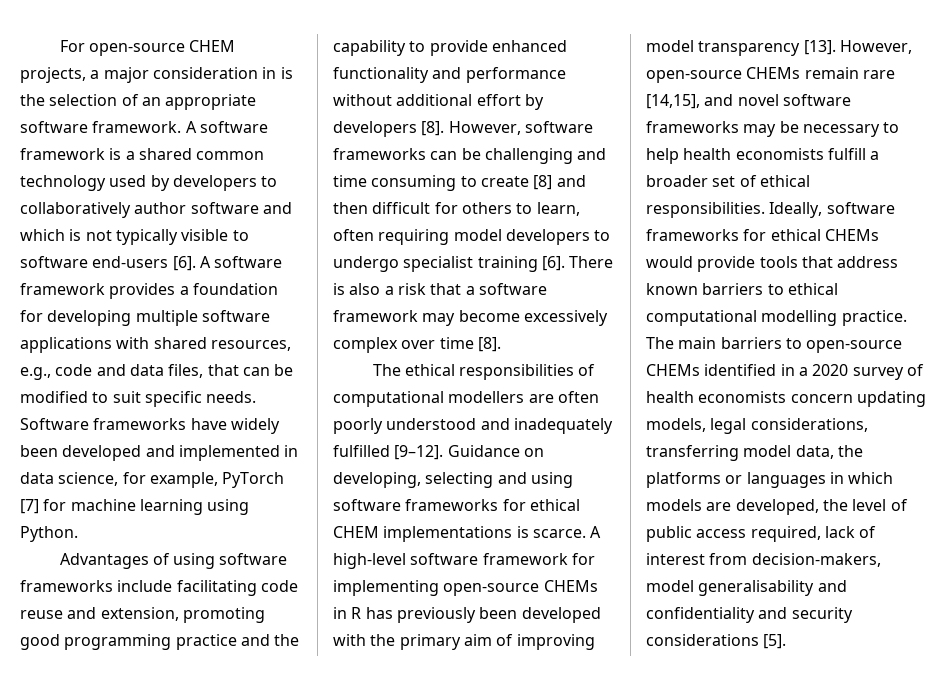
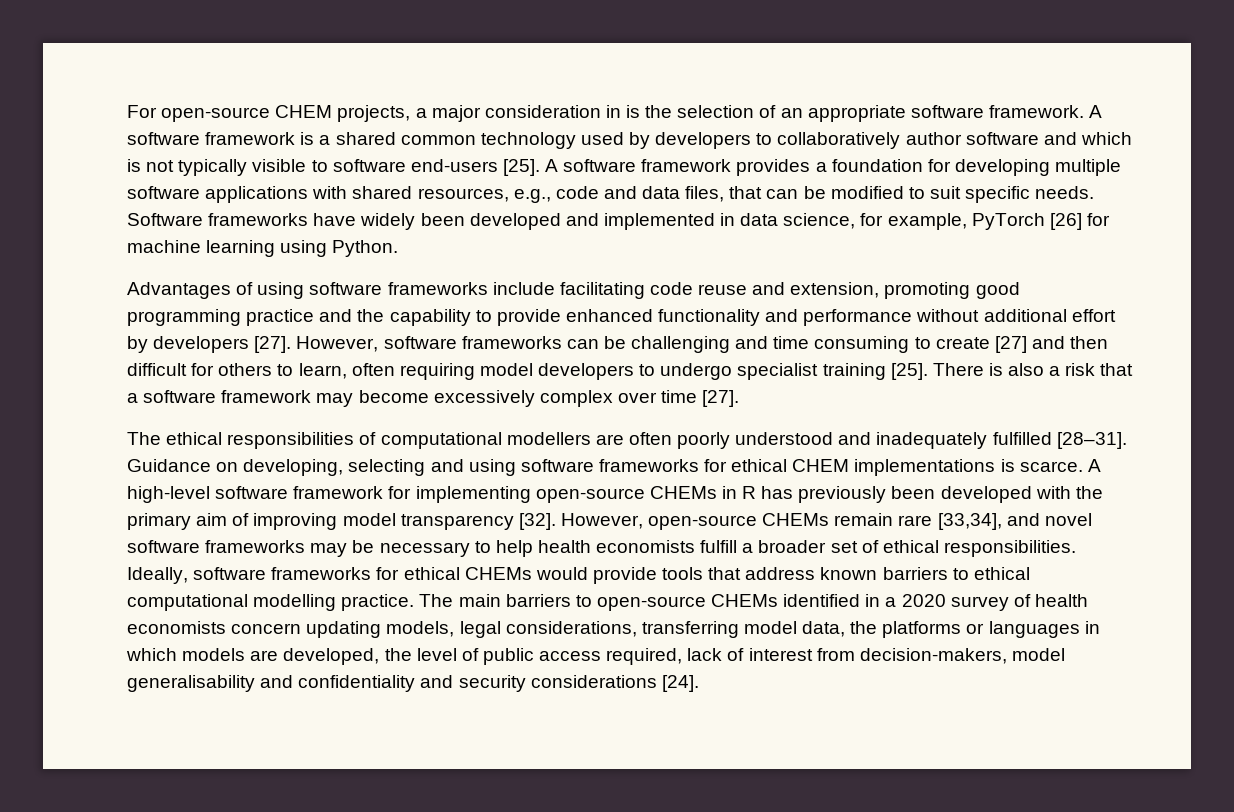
[172,256,196,271] [6]. -> [502,159,540,176] [25].
[20,499,39,514] [7] -> [1049,213,1082,230] [26]
[421,121,445,136] [8]. -> [254,336,292,353] [27].
[533,175,553,190] [8] -> [994,336,1027,353] [27]
[541,256,565,271] [6]. -> [890,363,928,380] [25].
[477,337,501,352] [8]. -> [702,390,740,407] [27].
[394,445,444,460] [9–12]. -> [1056,432,1127,449] [28–31].
[803,40,836,55] [13]. -> [518,513,556,530] [32].
[646,94,700,109] [14,15], -> [937,513,1002,530] [33,34],
[763,634,787,649] [5]. -> [661,675,699,692] [24].

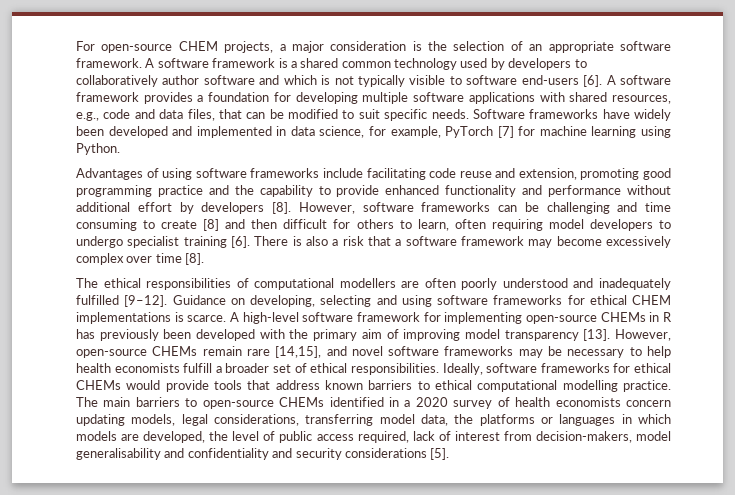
[605,105,621,118] in -> (407, 46) none
[502,159,540,176] [25]. -> [583,75,603,87] [6].
[1049,213,1082,230] [26] -> [497,126,514,138] [7]
[254,336,292,353] [27]. -> [272,202,291,214] [8].
[994,336,1027,353] [27] -> [203,219,220,231] [8]
[890,363,928,380] [25]. -> [231,236,251,248] [6].
[702,390,740,407] [27]. -> [185,253,205,265] [8].
[1056,432,1127,449] [28–31]. -> [124,295,168,307] [9–12].
[518,513,556,530] [32]. -> [583,329,611,341] [13].
[937,513,1002,530] [33,34], -> [275,346,322,358] [14,15],
[661,675,699,692] [24]. -> [430,448,450,460] [5].

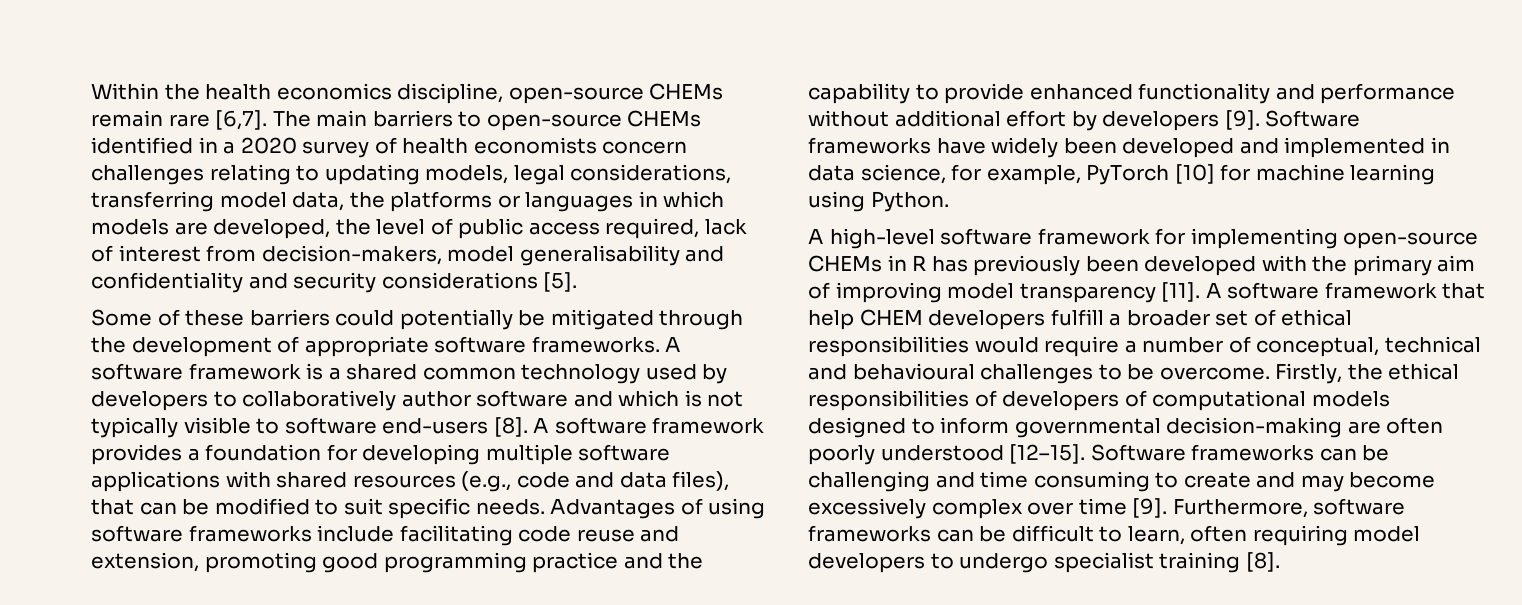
[76,41,671,53] [76,58,587,70] [76,75,672,87] [76,92,672,104] [76,109,671,121] [76,126,671,138] [76,143,120,155] [76,168,671,180] [76,185,672,197] [76,202,671,214] [76,219,671,231] [76,236,671,248] [76,253,205,265] [76,278,671,290] [76,295,671,307] [76,312,672,324] [76,329,671,341] [76,346,671,358] [76,363,672,375] [76,380,671,392] For open-source CHEM projects, a major consideration is the selection of an appropriate software framework. A software framework is a shared common technology used by developers to collaboratively author software and which is not typically visible to software end-users [6]. A software framework provides a foundation for developing multiple software applications with shared resources, e.g., code and data files, that can be modified to suit specific needs. Software frameworks have widely been developed and implemented in data science, for example, PyTorch [7] for machine learning using Python. // Advantages of using software frameworks include facilitating code reuse and extension, promoting good programming practice and the capability to provide enhanced functionality and performance without additional effort by developers [8]. However, software frameworks can be challenging and time consuming to create [8] and then difficult for others to learn, often requiring model developers to undergo specialist training [6]. There is also a risk that a software framework may become excessively complex over time [8]. // The ethical responsibilities of computational modellers are often poorly understood and inadequately fulfilled [9–12]. Guidance on developing, selecting and using software frameworks for ethical CHEM implementations is scarce. A high-level software framework for implementing open-source CHEMs in R has previously been developed with the primary aim of improving model transparency [13]. However, open-source CHEMs remain rare [14,15], and novel software frameworks may be necessary to help health economists fulfill a broader set of ethical responsibilities. Ideally, software frameworks for ethical CHEMs would provide tools that address known barriers to ethical computational modelling practice. -> [91,83,724,104] [91,110,268,130] Within the health economics discipline, open-source CHEMs remain rare [6,7].
(672, 403) none -> [91,164,320,185] challenges relating to
(450, 454) none -> [91,309,744,330] [91,336,682,357] [91,363,728,384] [91,390,744,411] [91,417,765,438] [91,444,671,465] [91,471,730,492] [91,498,766,519] [91,525,680,546] [91,552,704,573] [808,83,1456,104] [808,110,1361,131] [808,137,1450,158] [808,164,1436,185] [808,191,949,212] [808,228,1479,249] [808,255,1476,276] [808,282,1486,303] [808,309,1353,330] [808,336,1481,357] [808,363,1460,384] [808,390,1390,411] [808,417,1444,438] [808,444,1390,465] [808,471,1436,492] [808,498,1406,519] [808,525,1421,546] [808,552,1280,573] // Some of these barriers could potentially be mitigated through the development of appropriate software frameworks. A software framework is a shared common technology used by developers to collaboratively author software and which is not typically visible to software end-users [8]. A software framework provides a foundation for developing multiple software applications with shared resources (e.g., code and data files), that can be modified to suit specific needs. Advantages of using software frameworks include facilitating code reuse and extension, promoting good programming practice and the capability to provide enhanced functionality and performance without additional effort by developers [9]. Software frameworks have widely been developed and implemented in data science, for example, PyTorch [10] for machine learning using Python. // A high-level software framework for implementing open-source CHEMs in R has previously been developed with the primary aim of improving model transparency [11]. A software framework that help CHEM developers fulfill a broader set of ethical responsibilities would require a number of conceptual, technical and behavioural challenges to be overcome. Firstly, the ethical responsibilities of developers of computational models designed to inform governmental decision-making are often poorly understood [12–15]. Software frameworks can be challenging and time consuming to create and may become excessively complex over time [9]. Furthermore, software frameworks can be difficult to learn, often requiring model developers to undergo specialist training [8].

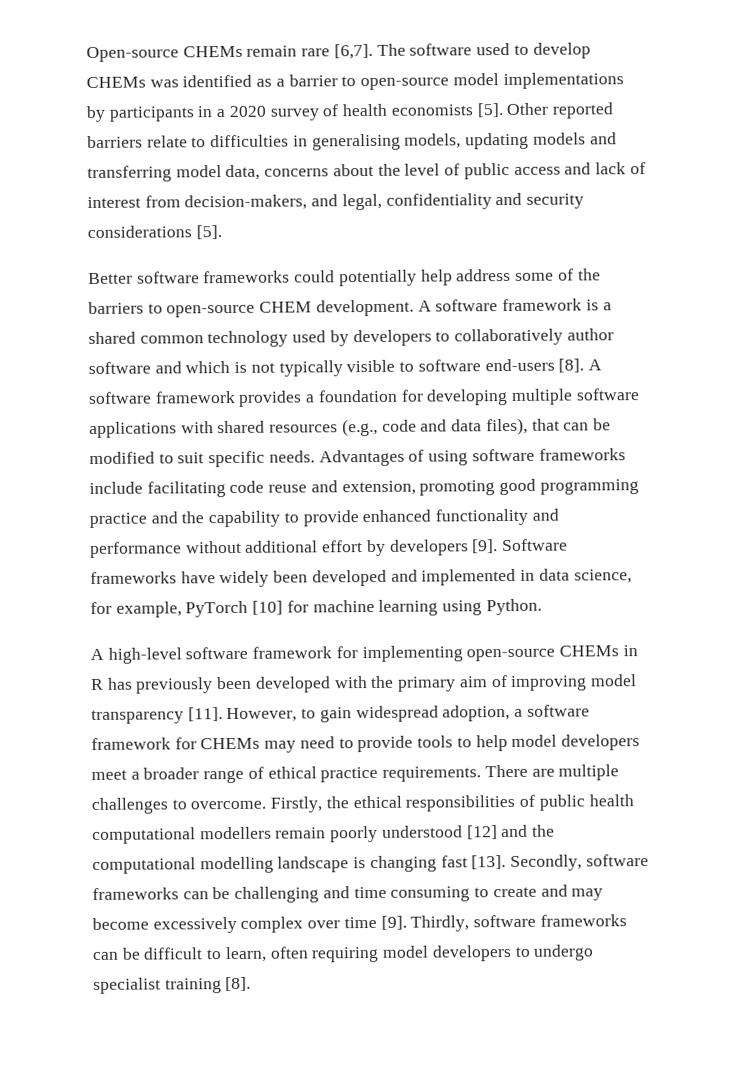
[91,83,644,104] Within the health economics discipline, open-source -> [86,46,179,63] Open-source
[316,110,702,131] [91,137,193,154] main barriers to open-source CHEMs identified -> [409,42,591,59] [86,72,624,91] [86,105,195,123] software used to develop CHEMs was identified as a barrier to open-source model implementations by participants
[602,141,688,154] [91,164,732,185] [91,191,725,212] [91,219,331,239] concern challenges relating to updating models, legal considerations, transferring model data, the platforms or languages in which models are developed, -> [476,102,613,119] [87,132,617,151] [87,163,374,183] [5]. Other reported barriers relate to difficulties in generalising models, updating models and transferring model data, concerns about
[605,218,700,239] required, -> [564,162,592,175] and
[447,245,725,266] model generalisability and -> [311,193,382,211] and legal,
[91,309,744,330] [91,336,660,357] Some of these barriers could potentially be mitigated through the development of appropriate software frameworks. -> [88,268,601,287] [88,299,414,318] Better software frameworks could potentially help address some of the barriers to open-source CHEM development.
[1205,282,1486,299] [808,309,1104,330] A software framework that help CHEM developers fulfill -> [226,704,590,723] [91,734,640,753] [91,769,127,780] However, to gain widespread adoption, a software framework for CHEMs may need to provide tools to help model developers meet
[1215,310,1249,326] set -> [203,769,245,784] range
[808,336,1481,357] [808,363,975,380] responsibilities would require a number of conceptual, technical and behavioural -> [320,764,620,783] practice requirements. There are multiple
[1127,364,1155,380] be -> (187, 804) none
[1002,390,1390,411] [808,417,1444,438] [808,444,1186,465] developers of computational models designed to inform governmental decision-making are often poorly understood [12–15]. Software -> [538,794,634,811] [92,824,556,844] [92,854,649,874] public health computational modellers remain poorly understood [12] and the computational modelling landscape is changing fast [13]. Secondly, software
[1172,499,1308,518] Furthermore, -> [410,915,470,932] Thirdly,

